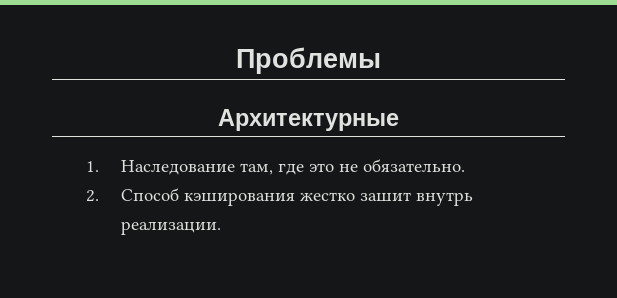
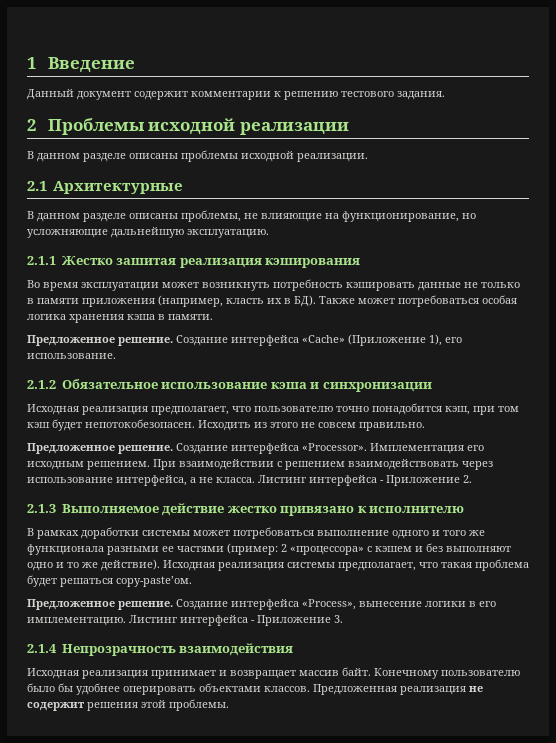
[236,47,381,74] [218,109,399,131] [86,159,465,175] [86,188,473,206] [120,221,221,235] Проблемы // Архитектурные // 1. Наследование там, где это не обязательно. // 2. Способ кэширования жестко зашит внутрь реализации. -> [27,57,135,72] [27,89,445,100] [27,118,349,135] [27,150,368,162] [27,181,183,194] [27,210,476,222] [27,227,269,238] [27,256,361,268] [27,279,520,291] [27,295,517,307] [27,314,213,323] [27,334,462,346] [27,353,116,359] [27,379,432,392] [27,403,519,415] [27,419,425,431] [27,443,484,454] [27,459,493,470] [27,475,472,486] [27,503,465,516] [27,527,485,539] [27,543,511,555] [27,559,529,571] [27,575,192,587] [27,599,496,610] [27,615,343,626] [27,643,294,656] [27,667,520,679] [27,683,483,695] [27,699,229,711] 1 Введение // Данный документ содержит комментарии к решению тестового задания. // 2 Проблемы исходной реализации // В данном разделе описаны проблемы исходной реализации. // 2.1 Архитектурные // В данном разделе описаны проблемы, не влияющие на функционирование, но усложняющие дальнейшую эксплуатацию. // 2.1.1 Жестко зашитая реализация кэширования // Во время эксплуатации может возникнуть потребность кэшировать данные не только в памяти приложения (например, класть их в БД). Также может потребоваться особая логика хранения кэша в памяти. // Предложенное решение. Создание интерфейса «Cache» (Приложение 1), его использование. // 2.1.2 Обязательное использование кэша и синхронизации // Исходная реализация предполагает, что пользователю точно понадобится кэш, при том кэш будет непотокобезопасен. Исходить из этого не совсем правильно. // Предложенное решение. Создание интерфейса «Processor». Имплементация его исходным решением. При взаимодействии с решением взаимодействовать через использование интерфейса, а не класса. Листинг интерфейса - Приложение 2. // 2.1.3 Выполняемое действие жестко привязано к исполнителю // В рамках доработки системы может потребоваться выполнение одного и того же функционала разными ее частями (пример: 2 «процессора» с кэшем и без выполняют одно и то же действие). Исходная реализация системы предполагает, что такая проблема будет решаться copy-paste’ом. // Предложенное решение. Создание интерфейса «Process», вынесение логики в его имплементацию. Листинг интерфейса - Приложение 3. // 2.1.4 Непрозрачность взаимодействия // Исходная реализация принимает и возвращает массив байт. Конечному пользователю было бы удобнее оперировать объектами классов. Предложенная реализация не содержит решения этой проблемы.

